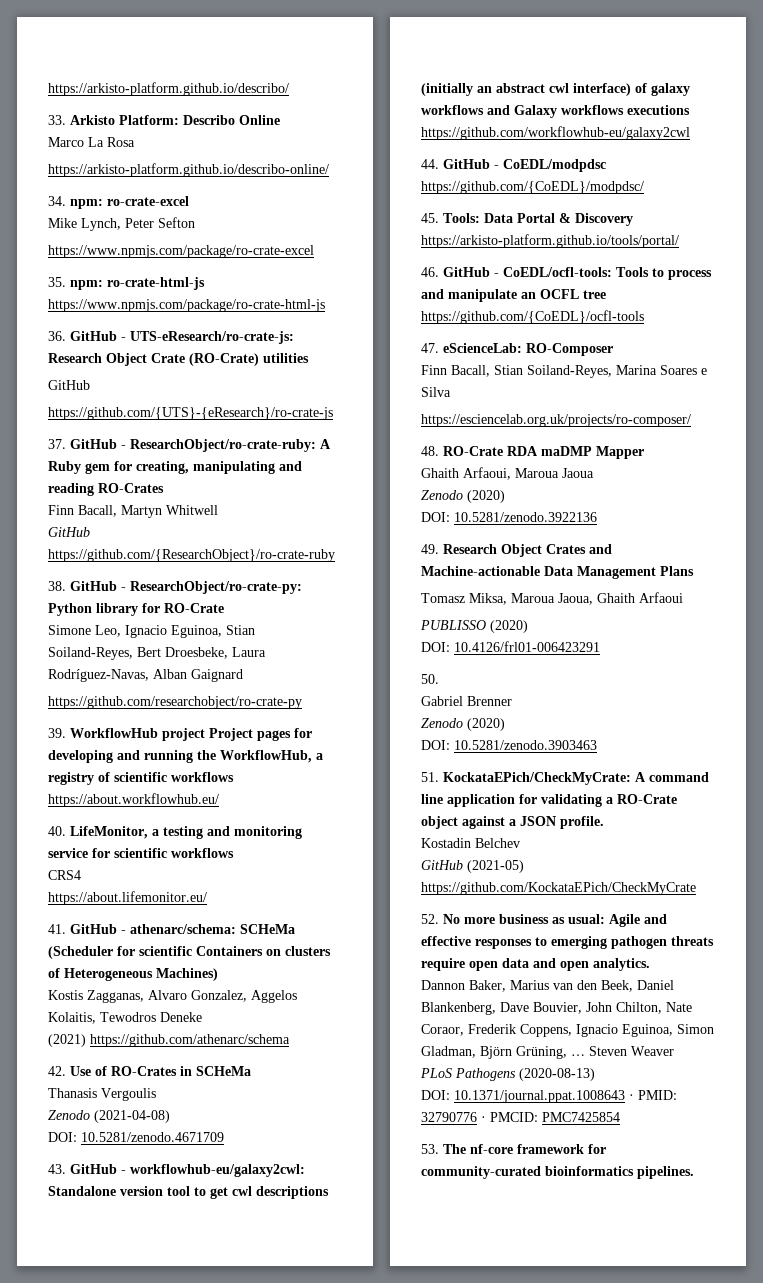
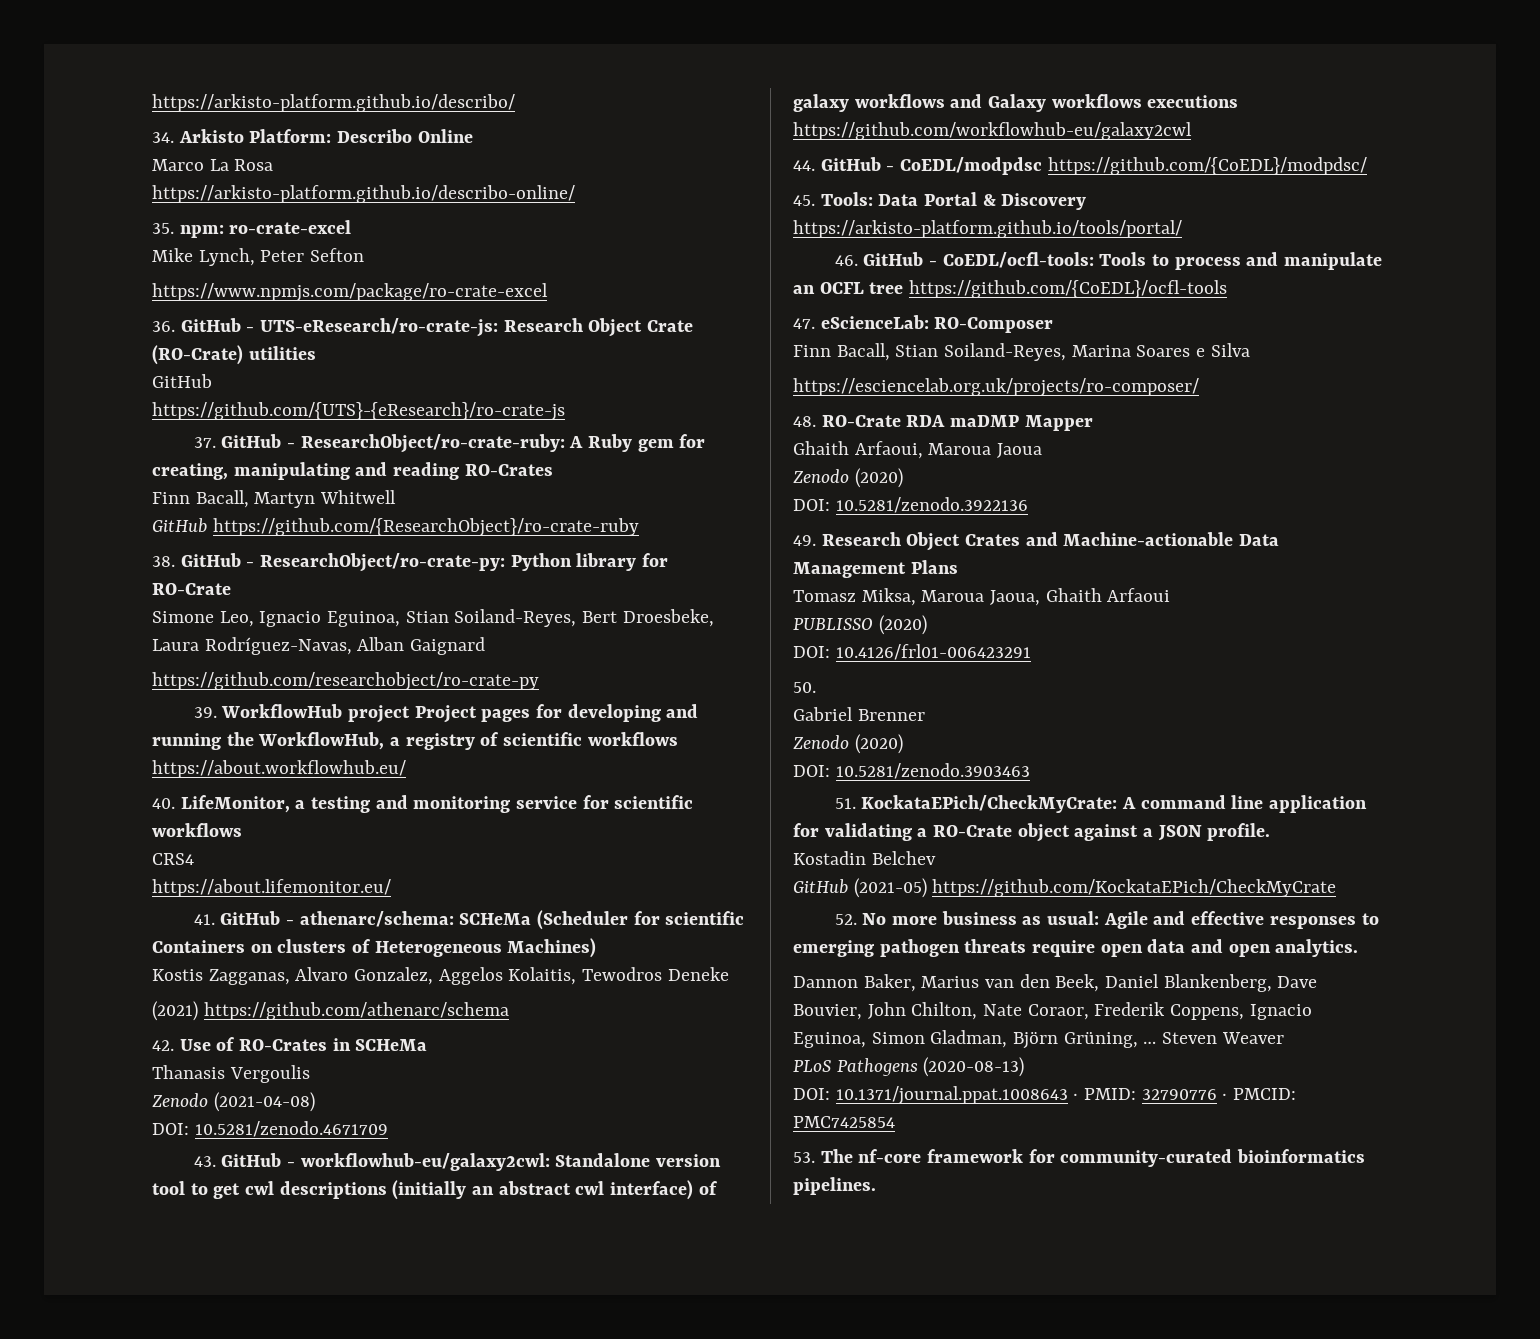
[48,115,66,125] 33. -> [152,132,174,143] 34.
[48,196,66,206] 34. -> [152,223,174,234] 35.
[48,277,205,290] [48,299,325,312] // 35. npm: ro-crate-html-js https://www.npmjs.com/package/ro-crate-html-js -> (548, 292) none

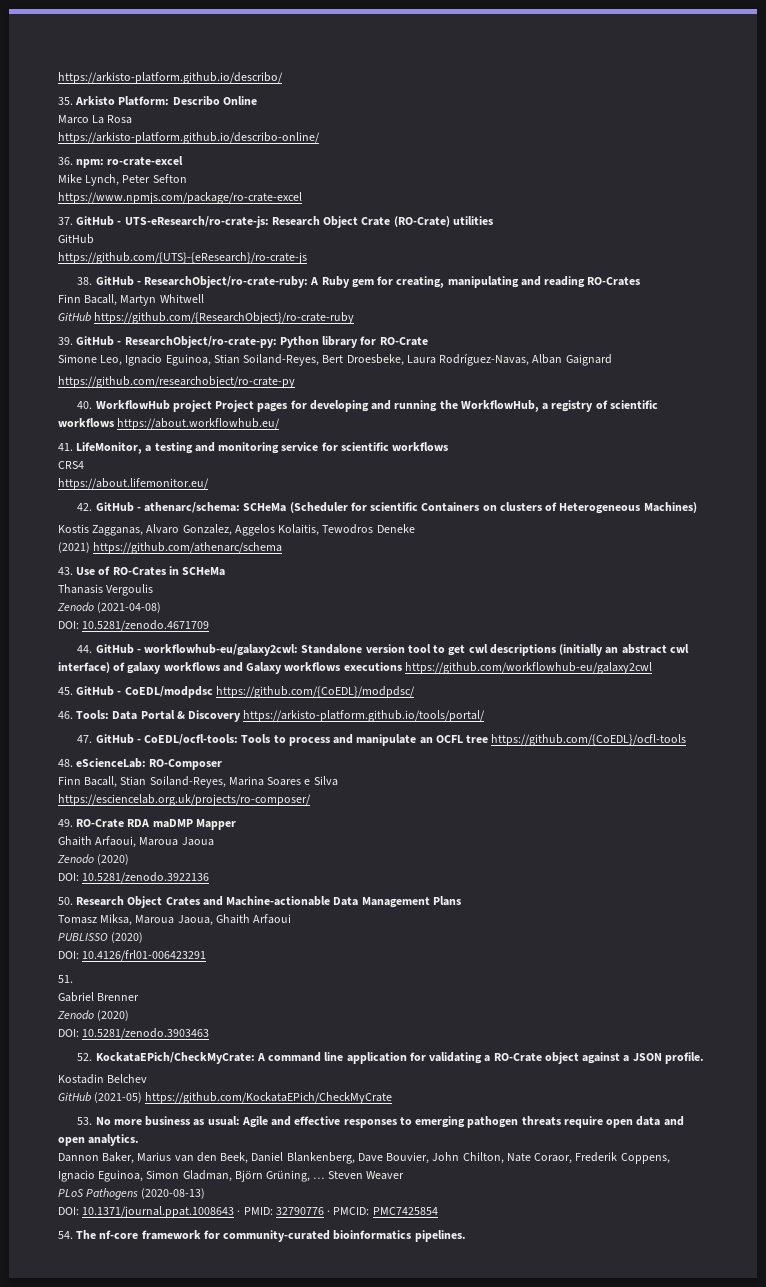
[152,132,174,143] 34. -> [58,97,73,105] 35.
[152,223,174,234] 35. -> [58,157,73,165] 36.
[152,321,175,332] 36. -> [58,217,73,225] 37.
[193,437,216,448] 37. -> [77,277,93,285] 38.
[152,556,175,567] 38. -> [58,337,73,345] 39.
[193,707,217,718] 39. -> [77,401,93,409] 40.
[152,798,175,809] 40. -> [58,443,73,451] 41.
[193,914,215,925] 41. -> [77,503,93,511] 42.
[152,1040,174,1051] 42. -> [58,567,73,575] 43.
[193,1156,216,1167] 43. -> [77,645,93,653] 44.
[793,160,815,171] 44. -> [58,687,73,695] 45.
[793,195,815,206] 45. -> [58,711,73,719] 46.
[834,255,858,266] 46. -> [77,735,93,743] 47.
[793,318,815,329] 47. -> [58,759,73,767] 48.
[793,416,816,427] 48. -> [58,819,73,827] 49.
[793,535,816,546] 49. -> [58,897,73,905] 50.
[793,682,816,693] 50. -> [58,975,73,983] 51.
[834,798,856,809] 51. -> [77,1053,93,1061] 52.
[834,914,857,925] 52. -> [77,1117,93,1125] 53.
[793,1152,815,1163] 53. -> [58,1231,73,1239] 54.

